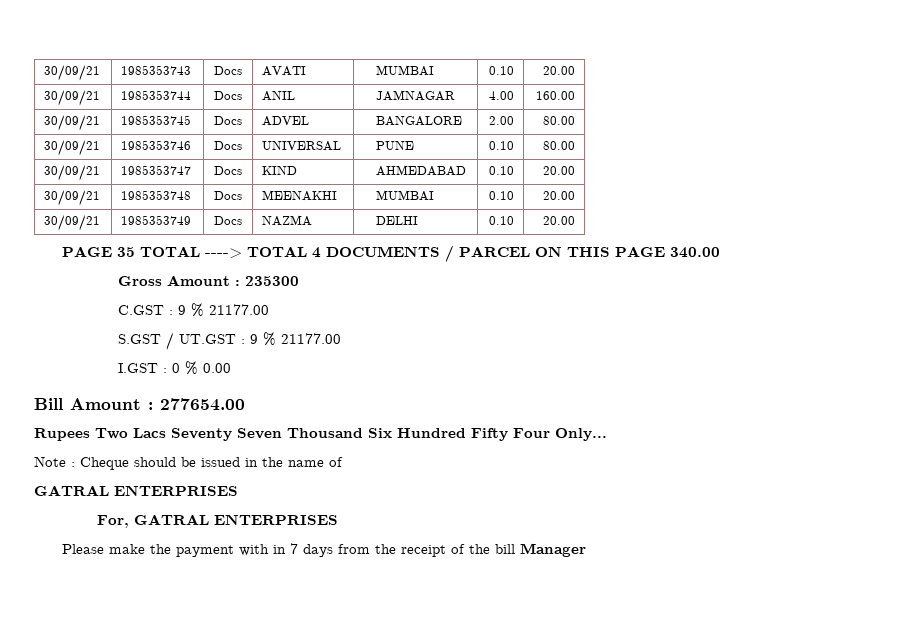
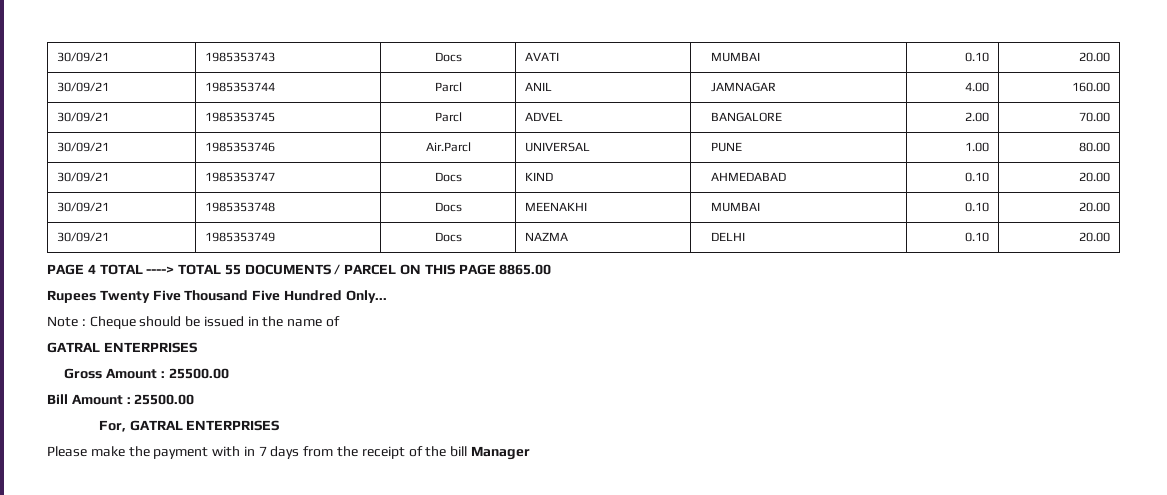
[214,91,242,100] Docs -> [434,82,462,92] Parcl
[214,116,242,125] Docs -> [434,112,462,122] Parcl
[542,116,575,125] 80.00 -> [1078,112,1110,122] 70.00
[214,141,242,150] Docs -> [425,142,471,152] Air.Parcl
[488,141,514,150] 0.10 -> [964,142,989,152] 1.00
[117,247,136,257] 35 -> [87,264,96,274] 4
[312,247,322,258] 4 -> [224,264,241,275] 55
[670,247,721,258] [118,275,300,286] [118,303,270,317] [118,332,342,350] [118,361,232,375] [34,398,245,411] [34,428,550,441] 340.00 // Gross Amount : 235300 // C.GST : 9 % 21177.00 // S.GST / UT.GST : 9 % 21177.00 // I.GST : 0 % 0.00 // Bill Amount : 277654.00 // Rupees Two Lacs Seventy Seven Thousand Six Hundred Fifty Four -> [499,264,552,275] [47,290,342,303] 8865.00 // Rupees Twenty Five Thousand Five Hundred
(238, 490) none -> [64,368,229,379] [47,394,195,405] // Gross Amount : 25500.00 // Bill Amount : 25500.00

